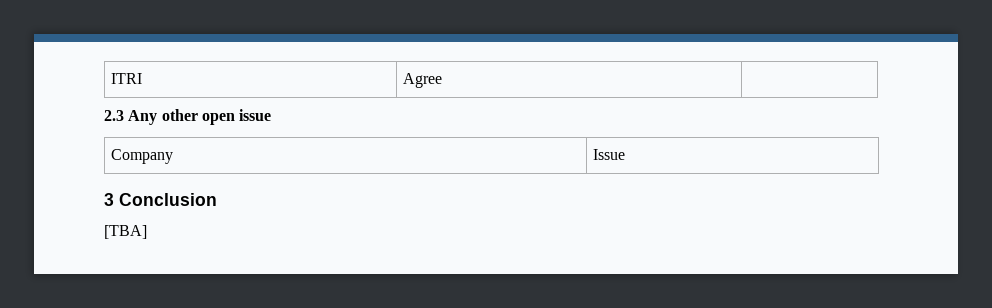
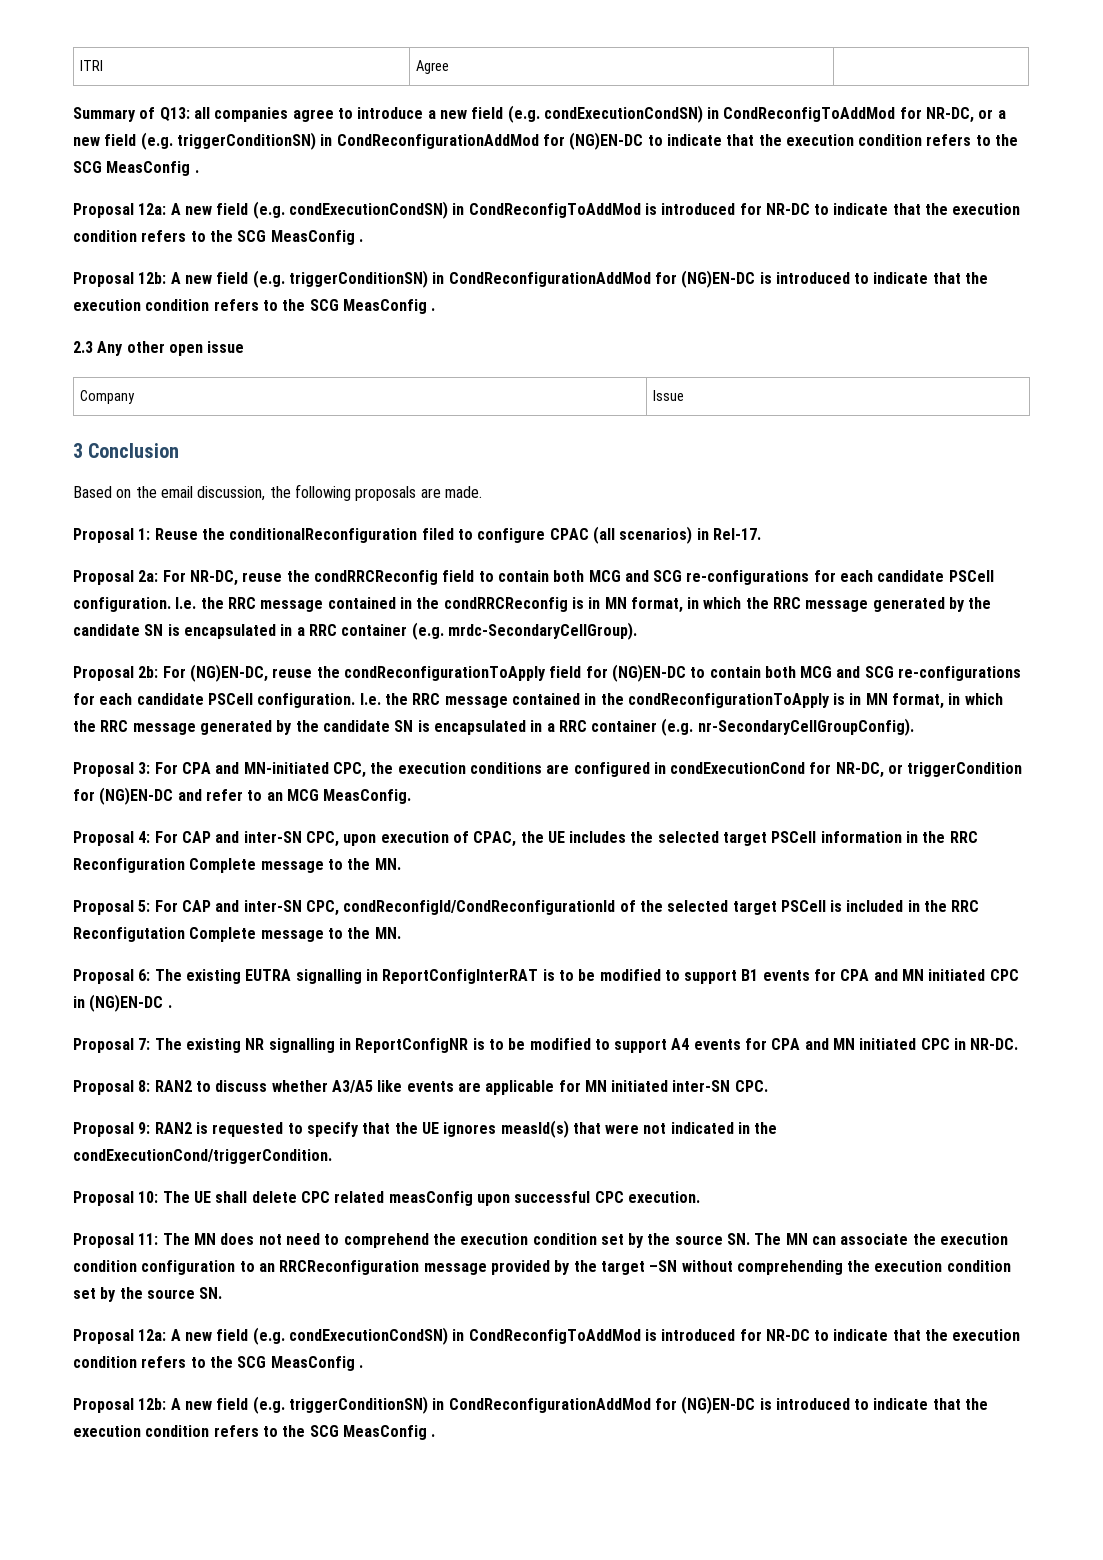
(442, 80) none -> [73,105,1006,123] [73,132,1019,150] [73,161,199,176] [73,201,1021,219] [73,230,363,245] [73,270,989,288] [73,299,436,314] // Summary of Q13: all companies agree to introduce a new field (e.g. condExecutionCondSN) in CondReconfigToAddMod for NR-DC, or a new field (e.g. triggerConditionSN) in CondReconfigurationAddMod for (NG)EN-DC to indicate that the execution condition refers to the SCG MeasConfig . // Proposal 12a: A new field (e.g. condExecutionCondSN) in CondReconfigToAddMod is introduced for NR-DC to indicate that the execution condition refers to the SCG MeasConfig . // Proposal 12b: A new field (e.g. triggerConditionSN) in CondReconfigurationAddMod for (NG)EN-DC is introduced to indicate that the execution condition refers to the SCG MeasConfig .
[104,225,147,239] [TBA] -> [73,484,482,501] [73,526,761,544] [73,570,994,586] [73,597,992,613] [73,622,637,640] [73,664,1022,682] [73,693,1003,709] [73,718,914,736] [73,762,1023,778] [73,787,412,805] [73,831,978,847] [73,858,401,873] [73,900,980,916] [73,927,401,942] [73,969,1019,984] [73,994,172,1012] [73,1038,1019,1053] [73,1080,768,1095] [73,1120,778,1138] [73,1149,332,1164] [73,1191,700,1206] [73,1233,1009,1248] [73,1260,1011,1275] [73,1287,223,1302] [73,1327,1021,1345] [73,1356,363,1371] [73,1396,989,1414] [73,1425,436,1440] Based on the email discussion, the following proposals are made. // Proposal 1: Reuse the conditionalReconfiguration filed to configure CPAC (all scenarios) in Rel-17. // Proposal 2a: For NR-DC, reuse the condRRCReconfig field to contain both MCG and SCG re-configurations for each candidate PSCell configuration. I.e. the RRC message contained in the condRRCReconfig is in MN format, in which the RRC message generated by the candidate SN is encapsulated in a RRC container (e.g. mrdc-SecondaryCellGroup). // Proposal 2b: For (NG)EN-DC, reuse the condReconfigurationToApply field for (NG)EN-DC to contain both MCG and SCG re-configurations for each candidate PSCell configuration. I.e. the RRC message contained in the condReconfigurationToApply is in MN format, in which the RRC message generated by the candidate SN is encapsulated in a RRC container (e.g. nr-SecondaryCellGroupConfig). // Proposal 3: For CPA and MN-initiated CPC, the execution conditions are configured in condExecutionCond for NR-DC, or triggerCondition for (NG)EN-DC and refer to an MCG MeasConfig. // Proposal 4: For CAP and inter-SN CPC, upon execution of CPAC, the UE includes the selected target PSCell information in the RRC Reconfiguration Complete message to the MN. // Proposal 5: For CAP and inter-SN CPC, condReconfigId/CondReconfigurationId of the selected target PSCell is included in the RRC Reconfigutation Complete message to the MN. // Proposal 6: The existing EUTRA signalling in ReportConfigInterRAT is to be modified to support B1 events for CPA and MN initiated CPC in (NG)EN-DC . // Proposal 7: The existing NR signalling in ReportConfigNR is to be modified to support A4 events for CPA and MN initiated CPC in NR-DC. // Proposal 8: RAN2 to discuss whether A3/A5 like events are applicable for MN initiated inter-SN CPC. // Proposal 9: RAN2 is requested to specify that the UE ignores measId(s) that were not indicated in the condExecutionCond/triggerCondition. // Proposal 10: The UE shall delete CPC related measConfig upon successful CPC execution. // Proposal 11: The MN does not need to comprehend the execution condition set by the source SN. The MN can associate the execution condition configuration to an RRCReconfiguration message provided by the target –SN without comprehending the execution condition set by the source SN. // Proposal 12a: A new field (e.g. condExecutionCondSN) in CondReconfigToAddMod is introduced for NR-DC to indicate that the execution condition refers to the SCG MeasConfig . // Proposal 12b: A new field (e.g. triggerConditionSN) in CondReconfigurationAddMod for (NG)EN-DC is introduced to indicate that the execution condition refers to the SCG MeasConfig .

